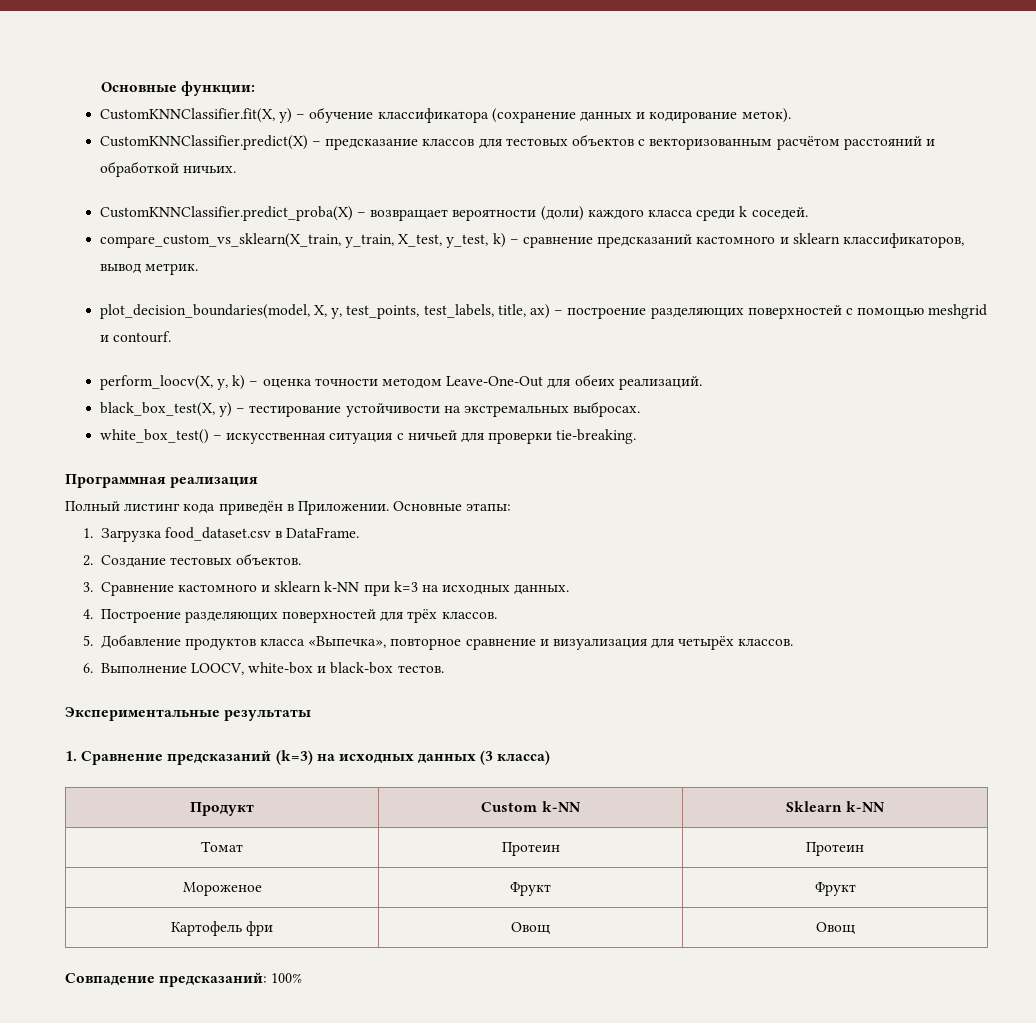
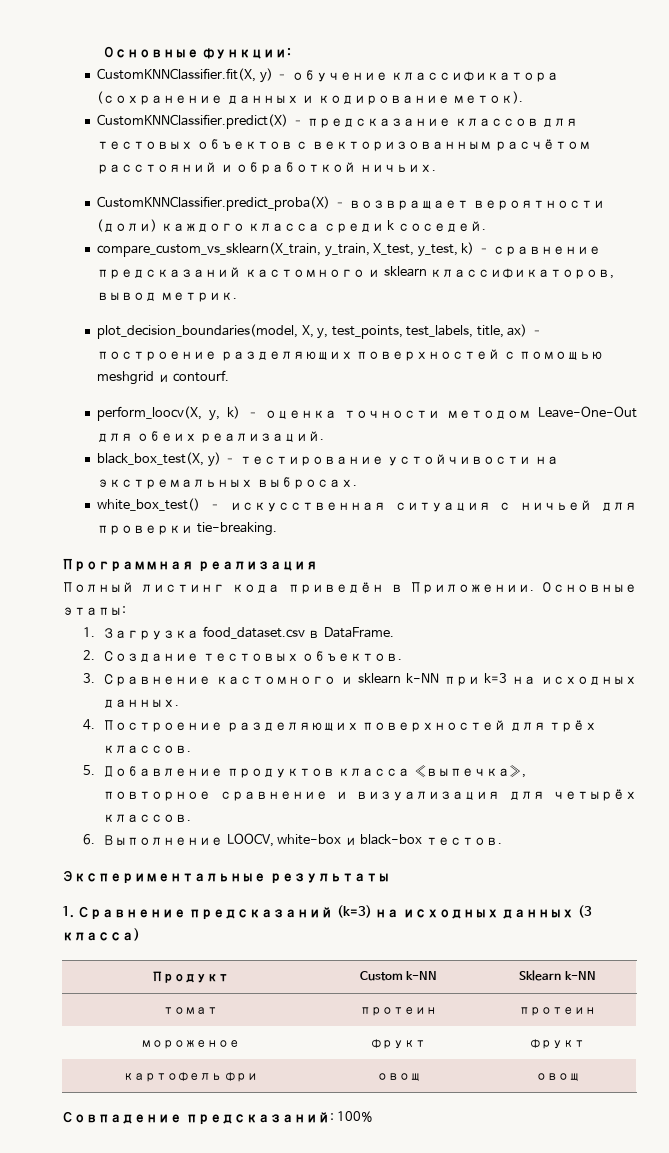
[308,636,387,648] «Выпечка», -> [413,764,526,778] «выпечка»,
[201,841,243,852] [501,842,560,856] [806,842,864,856] [182,882,262,896] [510,882,551,896] [814,882,856,896] [170,921,242,936] Томат | Протеин | Протеин // Мороженое | Фрукт | Фрукт // Картофель -> [163,1007,218,1014] [360,1007,437,1016] [519,1007,596,1016] [141,1040,240,1049] [371,1039,426,1049] [530,1039,585,1049] [122,1072,222,1082] томат | протеин | протеин // мороженое | фрукт | фрукт // картофель
[511,922,550,935] [815,922,855,935] Овощ | Овощ -> [376,1073,421,1081] [535,1073,580,1081] овощ | овощ

